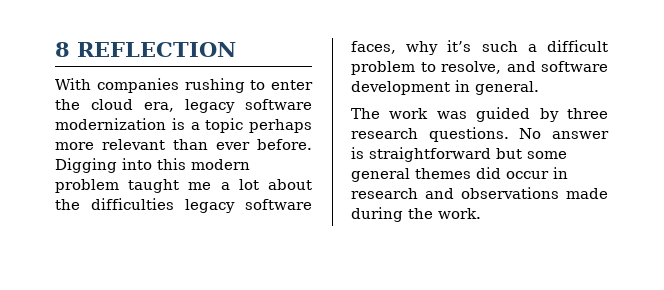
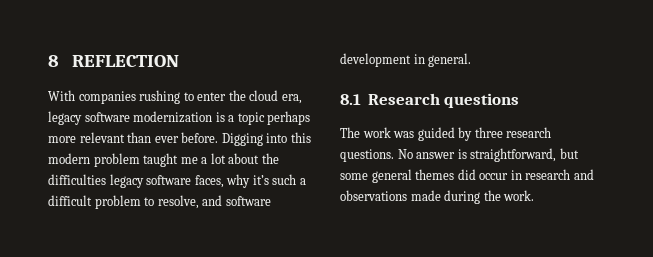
(539, 88) none -> [340,93,519,108] // 8.1 Research questions
[369,147,491,162] straightforward -> [470,148,557,162] straightforward,

